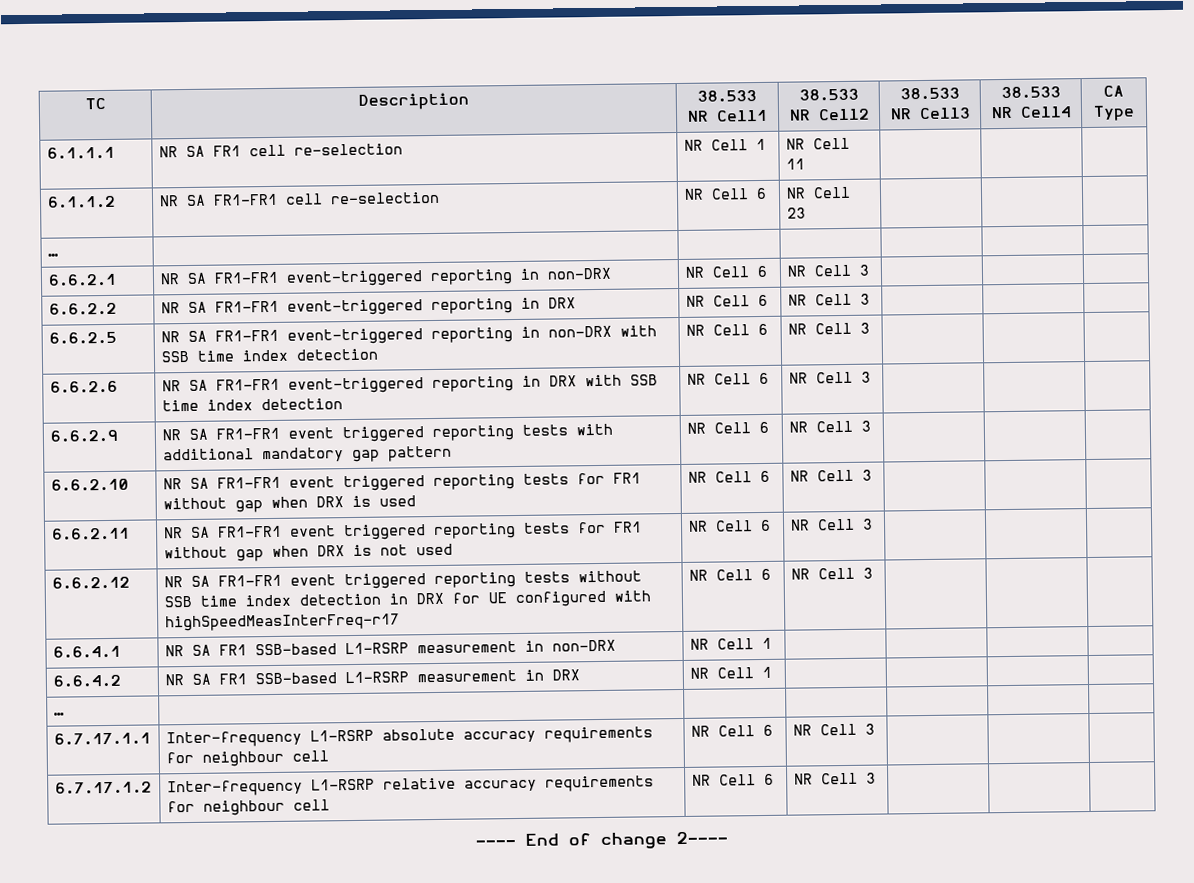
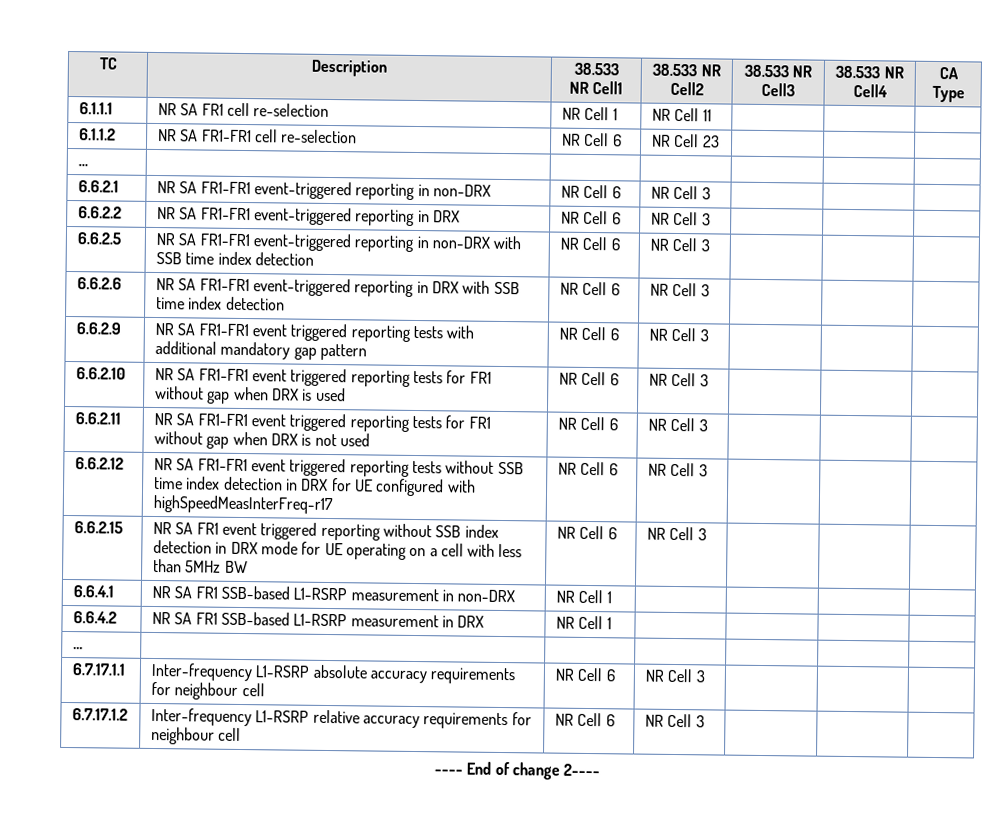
(873, 573) none -> [73,521,123,534] [152,521,499,541] [152,539,523,560] [152,558,248,574] [556,525,617,540] [646,526,707,541] // 6.6.2.15 | NR SA FR1 event triggered reporting without SSB index detection in DRX mode for UE operating on a cell with less than 5MHz BW | NR Cell 6 | NR Cell 3 | | |

